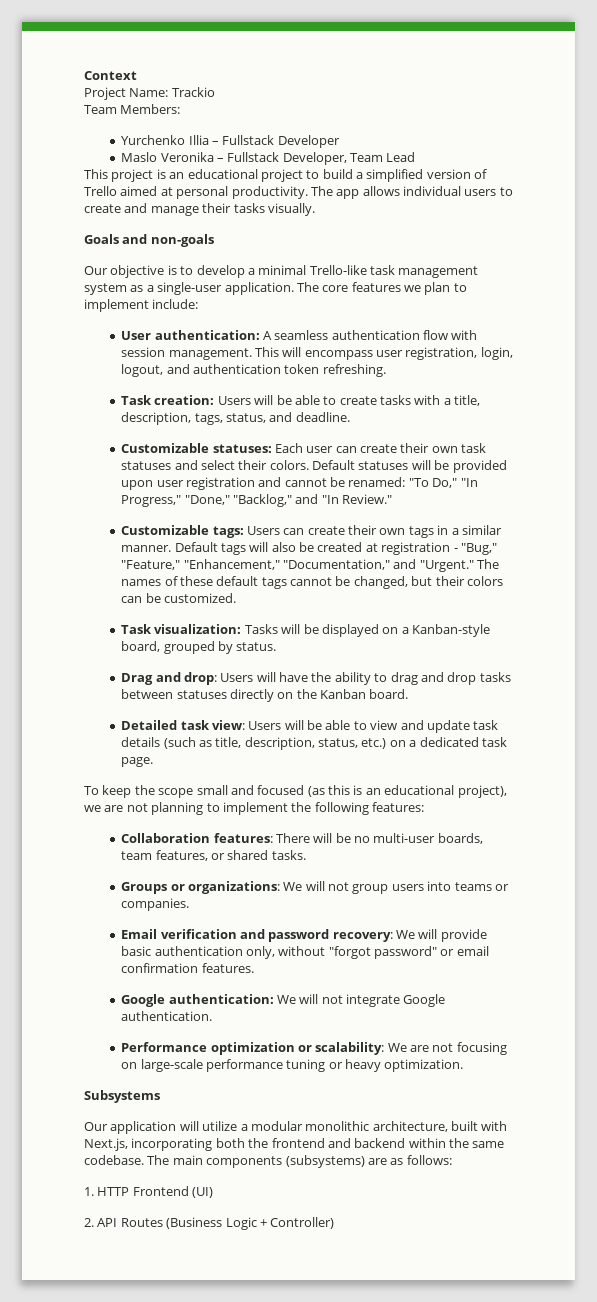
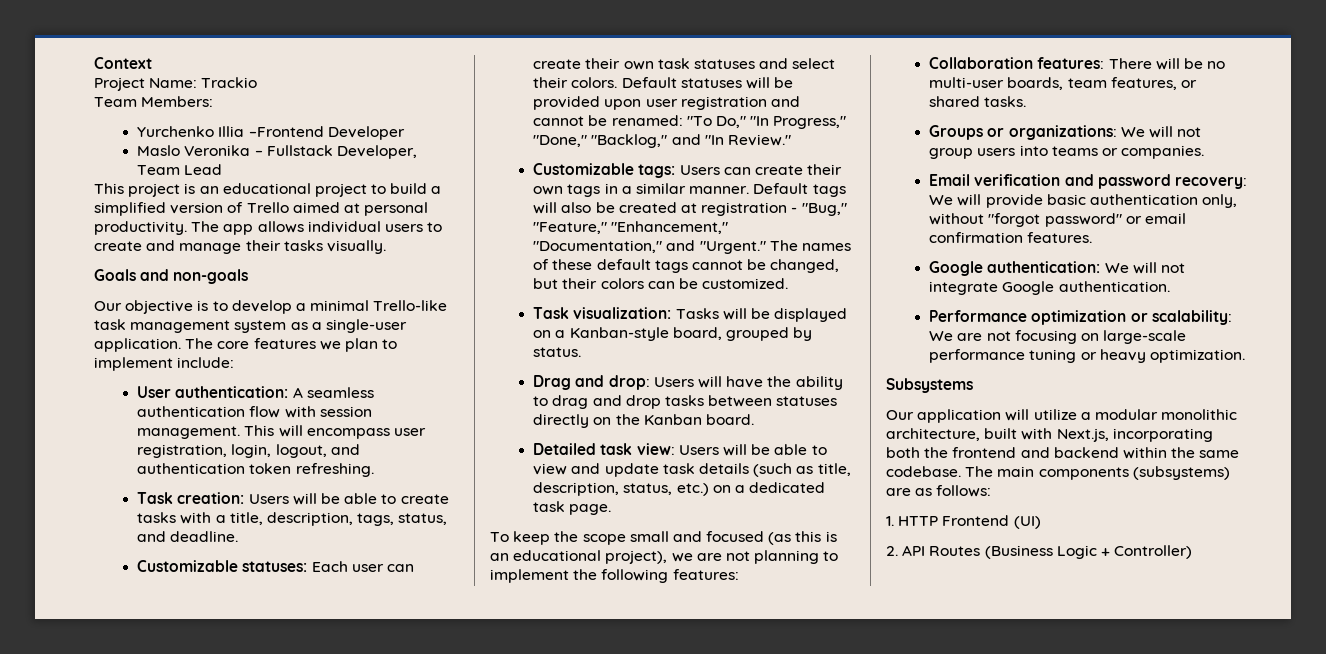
[211,135,275,145] – Fullstack -> [248,126,324,137] –Frontend

